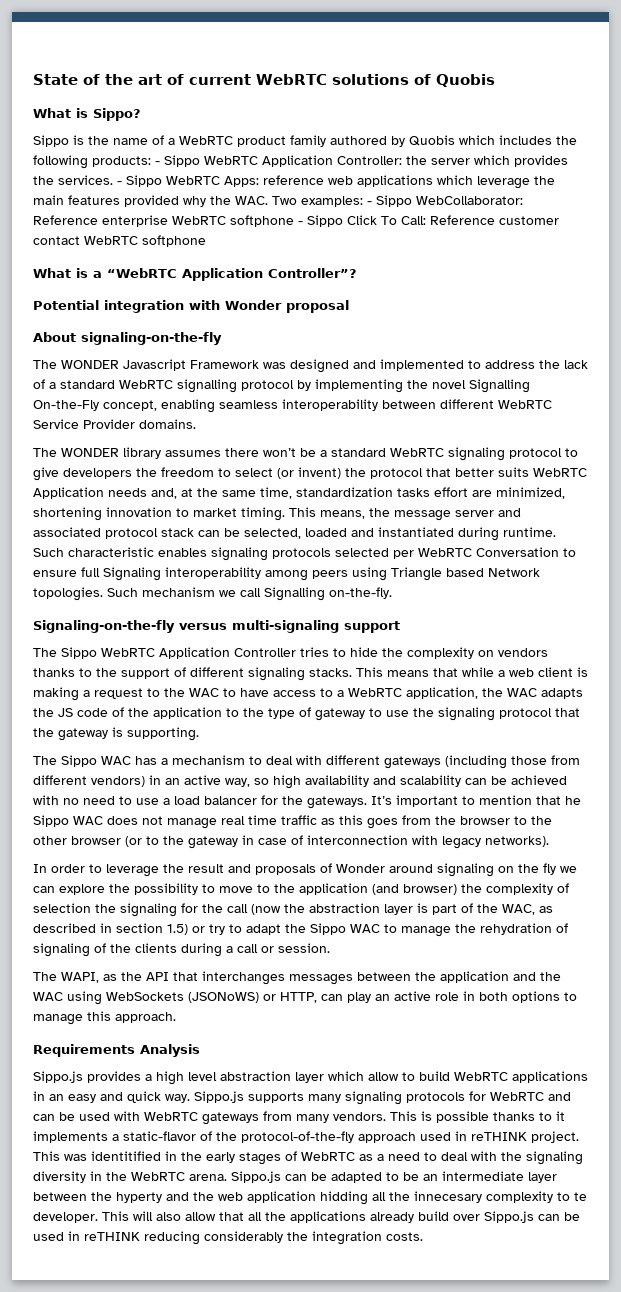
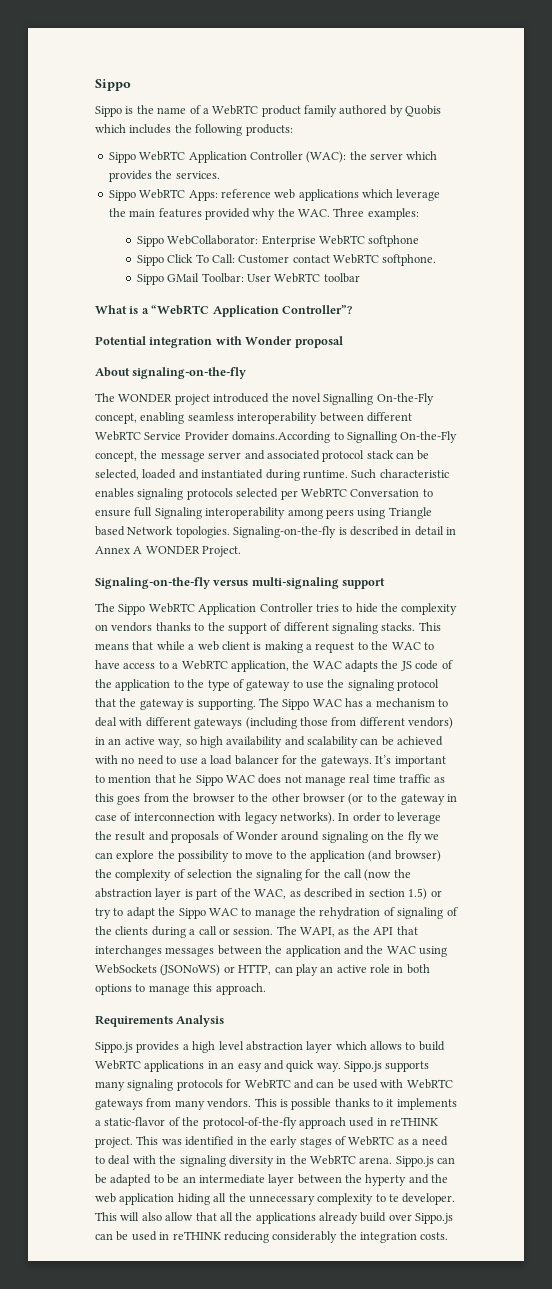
[33,74,495,87] [33,108,141,121] State of the art of current WebRTC solutions of Quobis // What is Sippo? -> [95,79,131,91] Sippo
[155,155,402,167] - Sippo WebRTC Application Controller: -> [108,151,347,163] // Sippo WebRTC Application Controller (WAC):
[117,181,122,185] - -> (220, 175) //
[272,196,297,205] Two -> [333,208,365,217] Three
[367,201,372,205] - -> (419, 214) //
[33,215,303,227] Reference enterprise WebRTC softphone - -> [261,235,420,247] Enterprise WebRTC softphone //
[430,215,559,225] [33,235,206,247] Reference customer contact WebRTC softphone -> [238,254,437,266] [136,273,360,285] Customer contact WebRTC softphone. // Sippo GMail Toolbar: User WebRTC toolbar
[123,359,588,373] [33,379,403,393] Javascript Framework was designed and implemented to address the lack of a standard WebRTC signalling protocol by implementing -> [174,393,270,405] project introduced
[139,419,196,429] [33,447,578,461] [33,467,587,481] [33,487,565,499] [33,507,365,521] domains. // The WONDER library assumes there won’t be a standard WebRTC signaling protocol to give developers the freedom to select (or invent) the protocol that better suits WebRTC Application needs and, at the same time, standardization tasks effort are minimized, shortening innovation to market timing. This means, -> [232,431,458,443] [95,451,137,462] domains.According to Signalling On-the-Fly concept,
[107,587,392,601] Such mechanism we call Signalling on-the-fly. -> [233,526,456,538] [95,545,242,557] Signaling-on-the-fly is described in detail in Annex A WONDER Project.
(199, 734) // -> (256, 704) none
(549, 841) // -> (335, 818) none
(330, 948) // -> (274, 931) none
[368,1072,399,1081] allow -> [370,1041,402,1050] allows
[91,1151,161,1161] identitified -> [185,1136,235,1146] identified
[320,1191,482,1205] hidding all the innecesary -> [177,1193,315,1205] hiding all the unnecessary

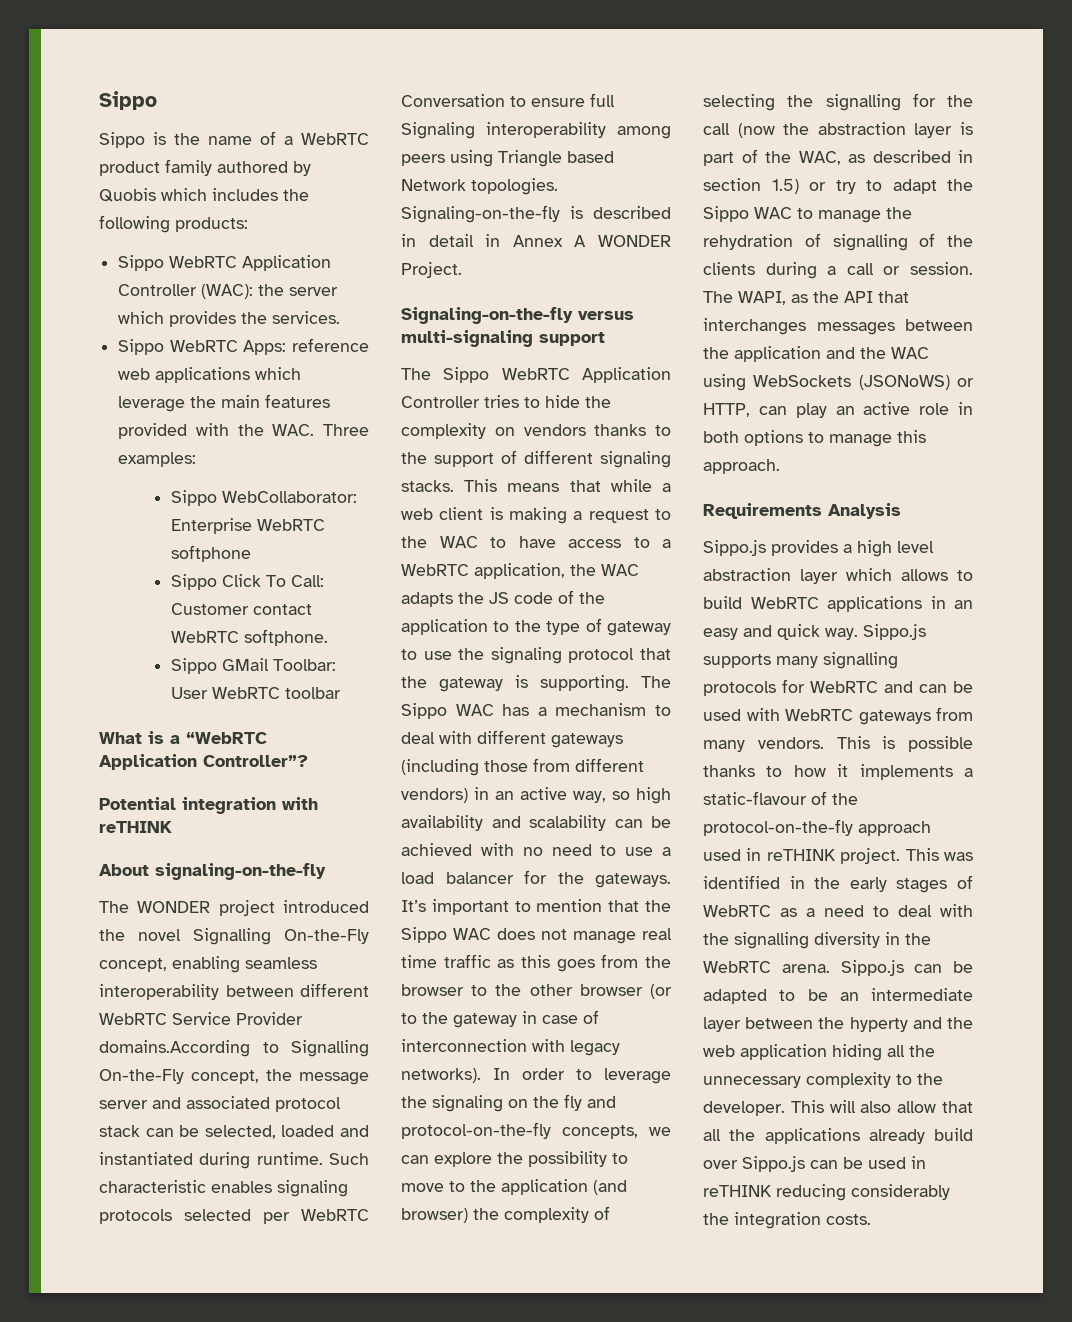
[252,208,276,220] why -> [195,423,229,436] with
[245,336,343,348] Wonder proposal -> [99,821,172,833] reTHINK
[179,774,193,783] he -> [645,900,671,912] the
[115,831,320,843] result and proposals of Wonder around -> (427, 1102) none
(422, 837) none -> [587,1096,616,1108] [401,1122,638,1139] and protocol-on-the-fly concepts,
[187,869,302,881] selection the signaling -> [703,94,901,111] selecting the signalling
[397,907,444,919] signaling -> [832,234,908,251] signalling
[127,1079,174,1091] signaling -> [823,652,898,669] signalling
(383, 1103) none -> [793,765,826,777] how
[104,1117,297,1129] static-flavor of the protocol-of-the-fly -> [703,791,858,805] [703,819,853,836] static-flavour of the protocol-on-the-fly
[179,1155,226,1167] signaling -> [734,932,809,949] signalling
[389,1194,399,1202] te -> [917,1073,943,1085] the

